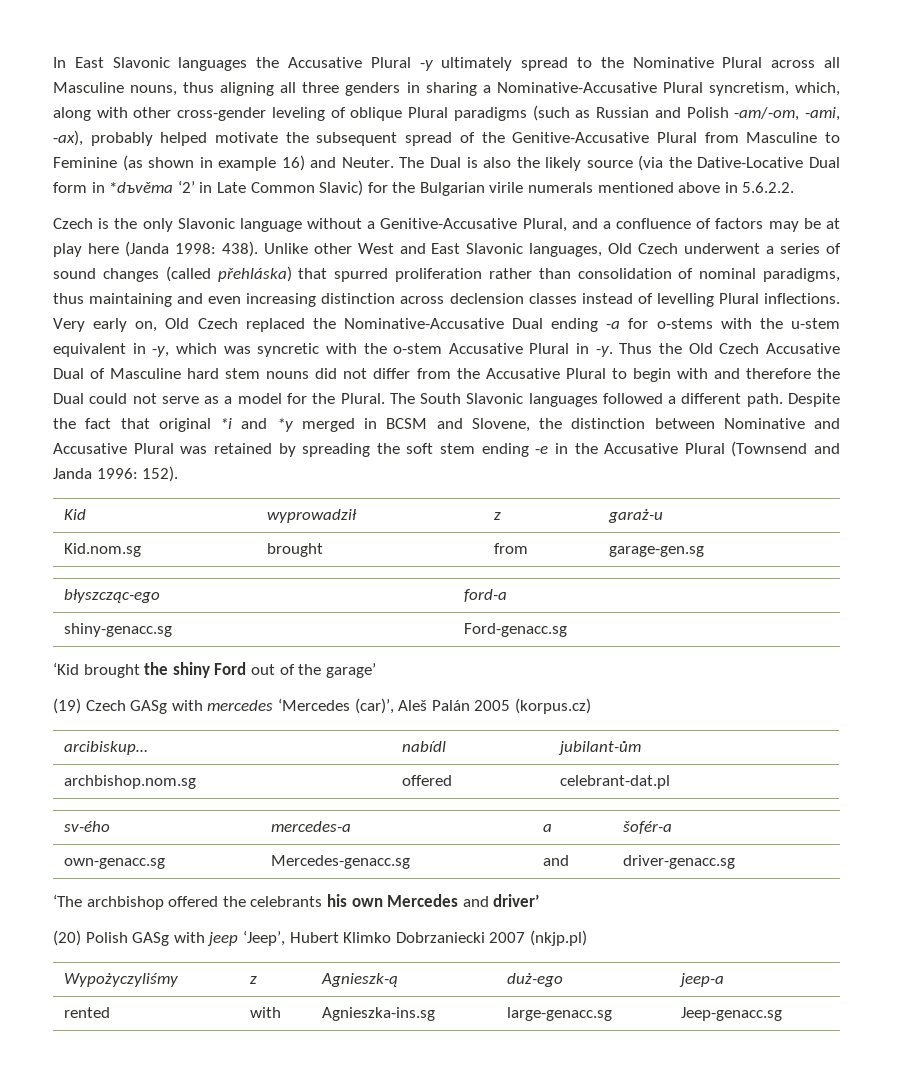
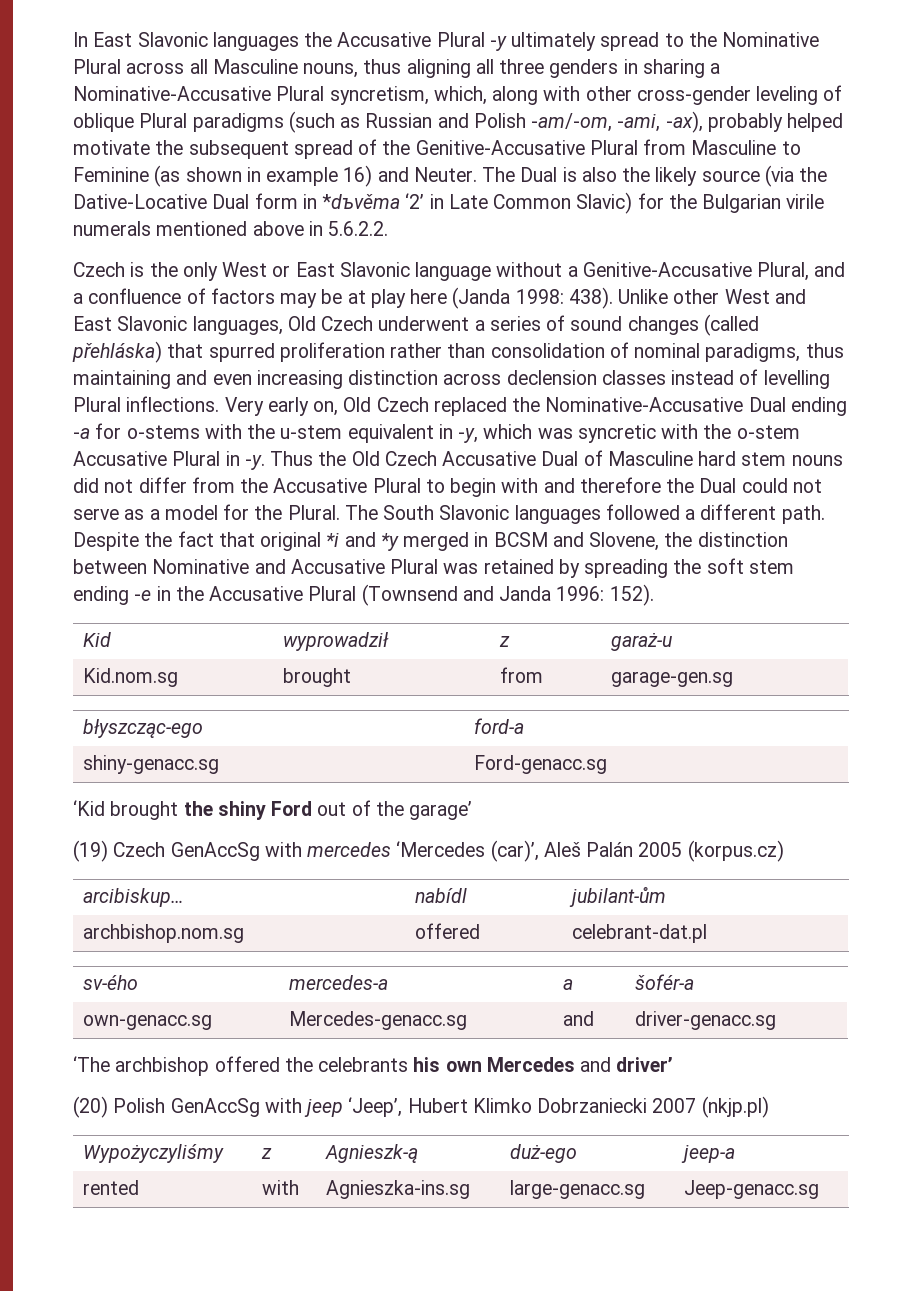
(173, 225) none -> [222,262,335,277] West or East
[130,700,168,714] GASg -> [170,842,260,861] GenAccSg
[132,932,170,946] GASg -> [170,1098,260,1117] GenAccSg

